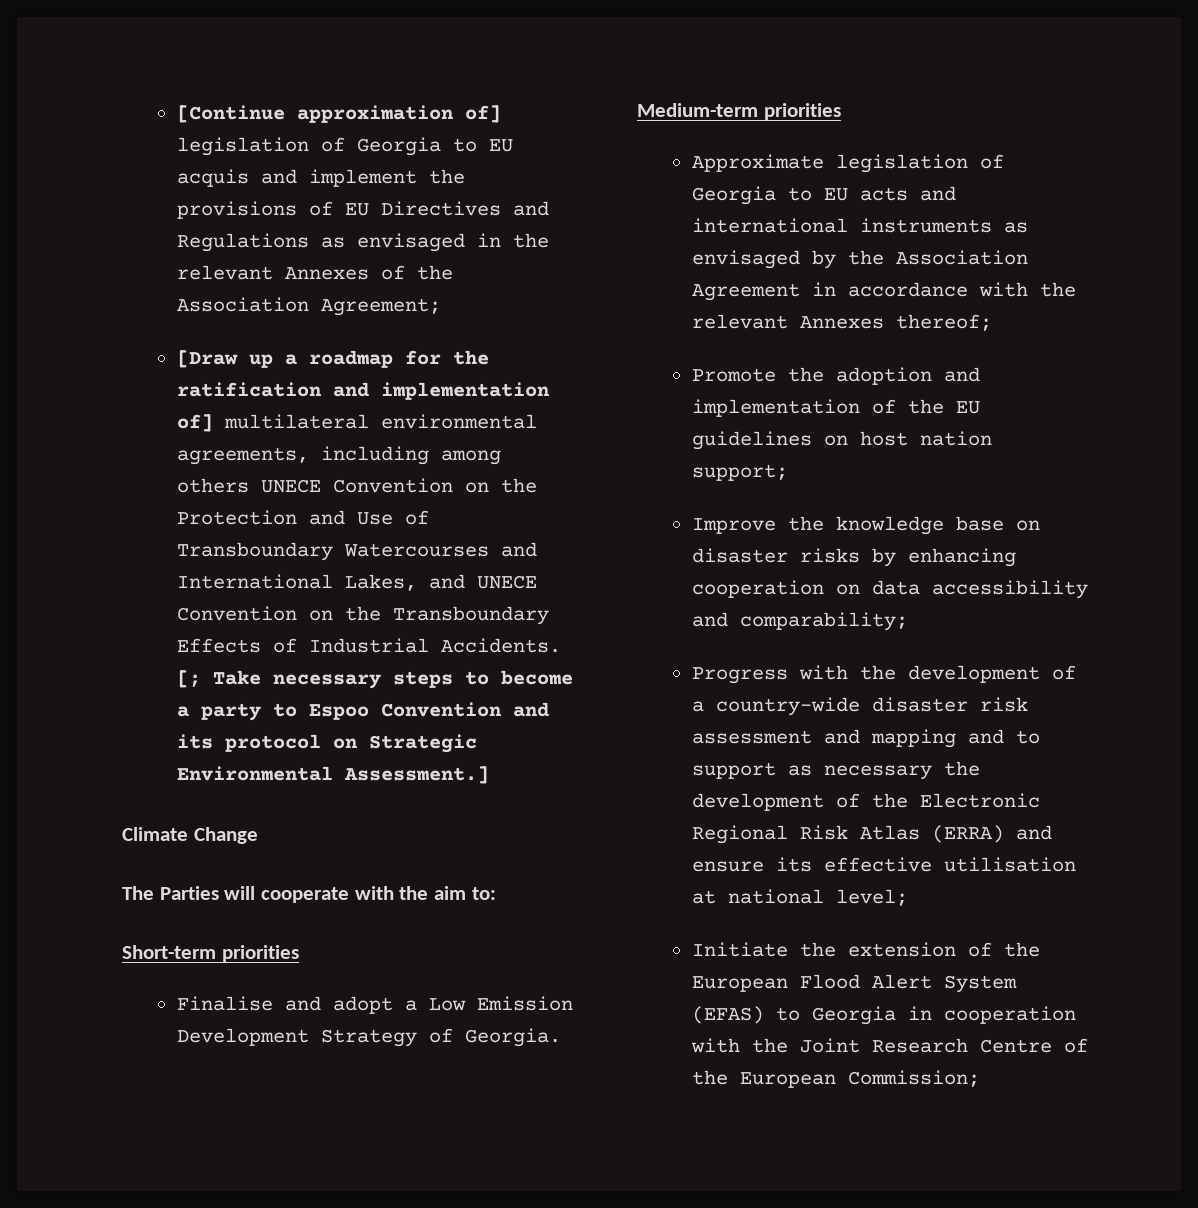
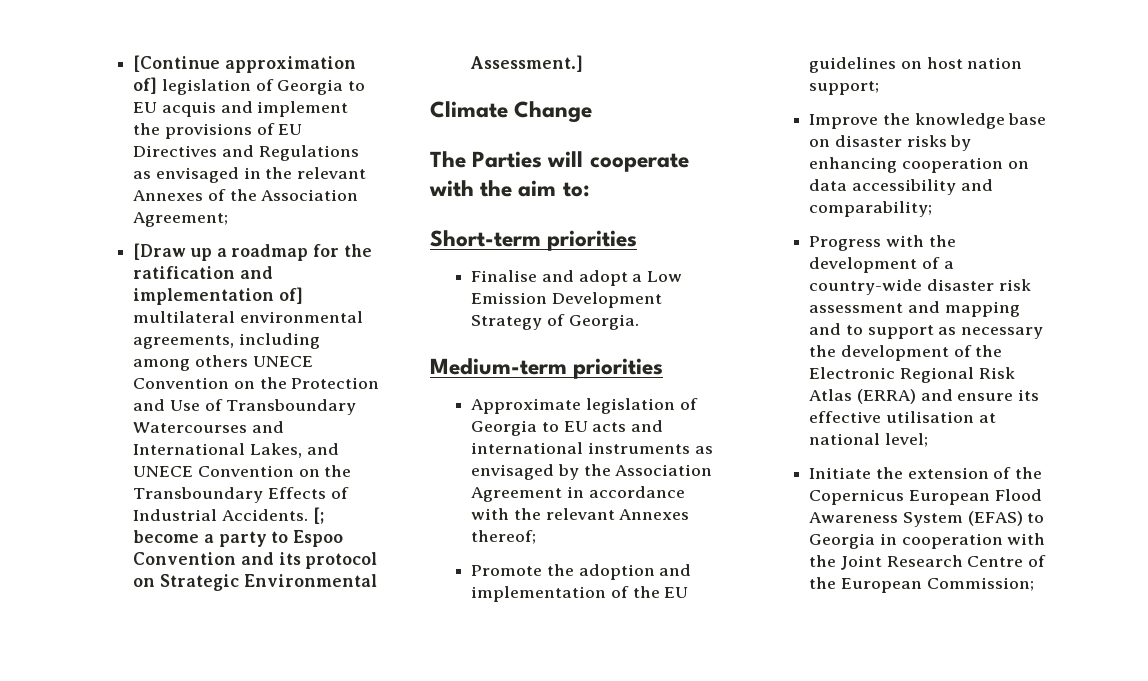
[212,670,489,689] Take necessary steps to -> (324, 515) none
(1040, 949) none -> [809,489,905,505] Copernicus
[871,974,932,989] Alert -> [809,512,899,523] Awareness

